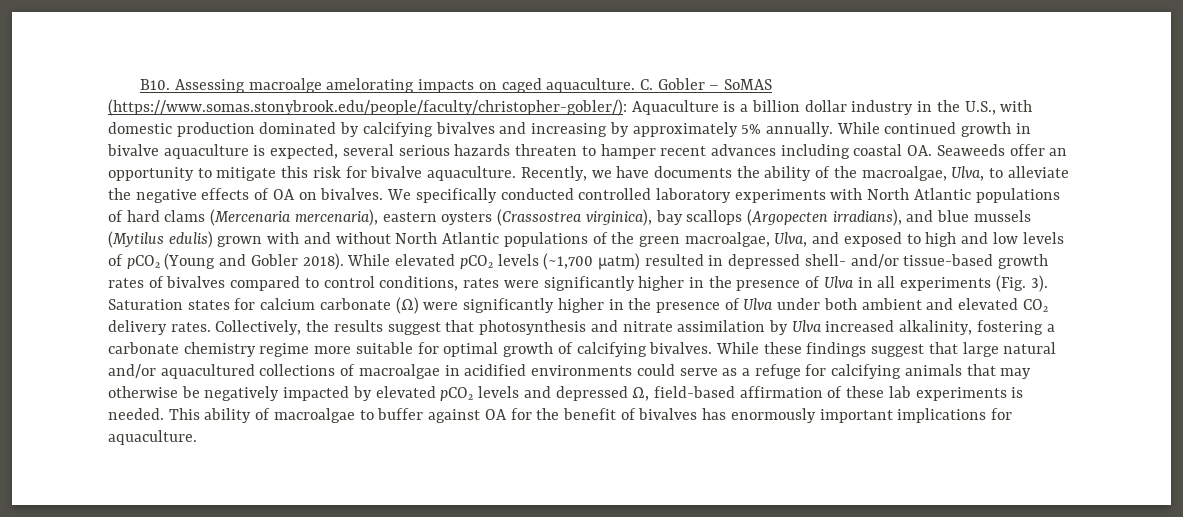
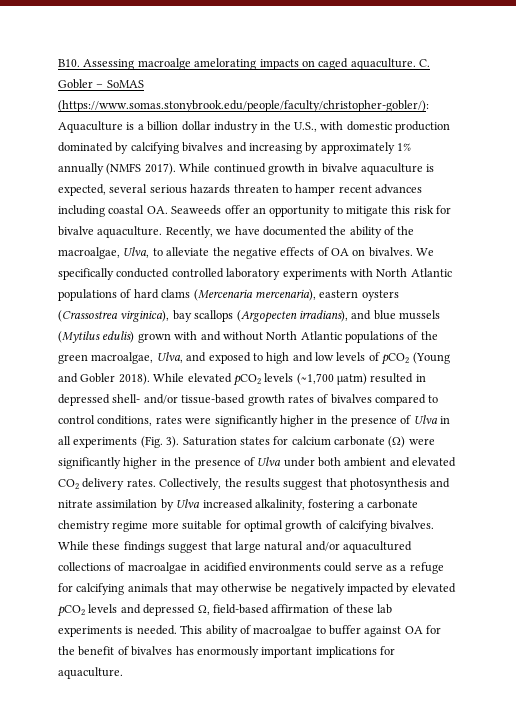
[741,122,833,137] 5% annually. -> [397,143,411,151] [58,163,176,175] 1% annually (NMFS 2017).
[653,166,732,178] documents -> [262,226,327,236] documented

